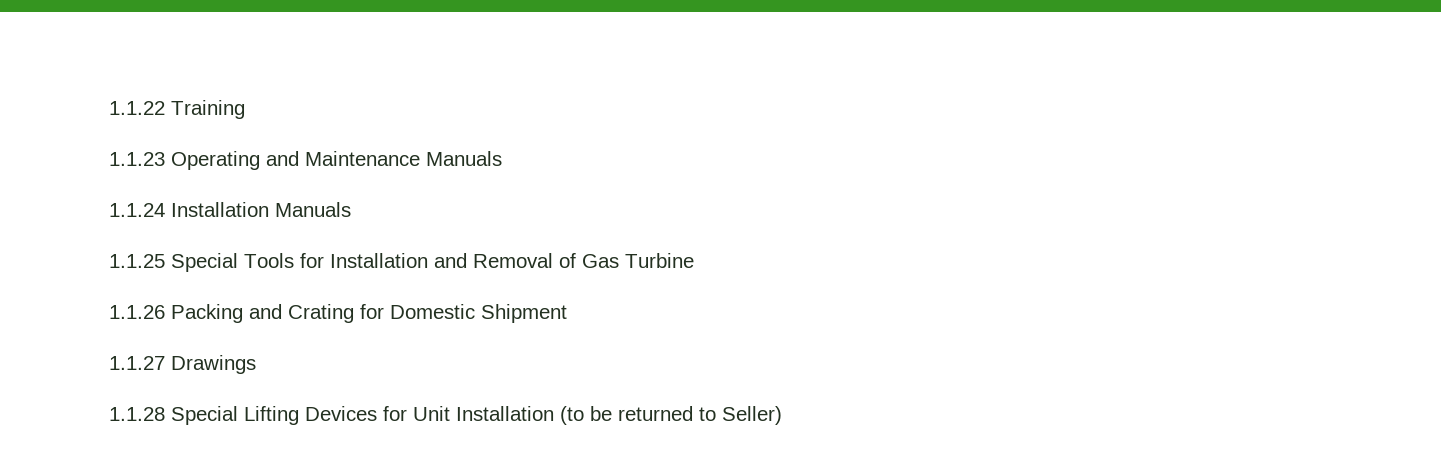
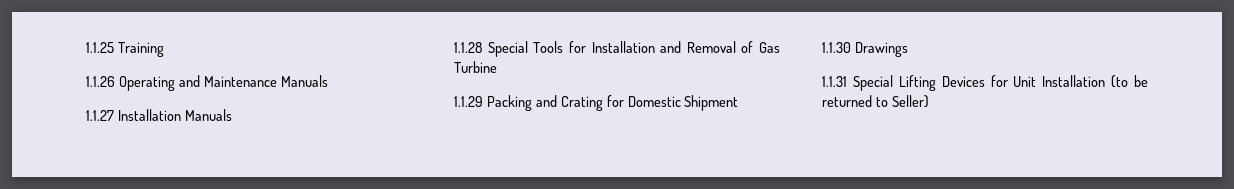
[109,101,165,115] 1.1.22 -> [86,42,114,53] 1.1.25
[109,152,165,166] 1.1.23 -> [86,76,115,87] 1.1.26
[109,203,165,217] 1.1.24 -> [86,110,114,121] 1.1.27
[109,254,165,268] 1.1.25 -> [454,42,482,53] 1.1.28
[109,305,165,319] 1.1.26 -> [454,96,483,107] 1.1.29
[109,356,165,370] 1.1.27 -> [822,42,851,53] 1.1.30
[109,407,165,421] 1.1.28 -> [822,76,847,87] 1.1.31

